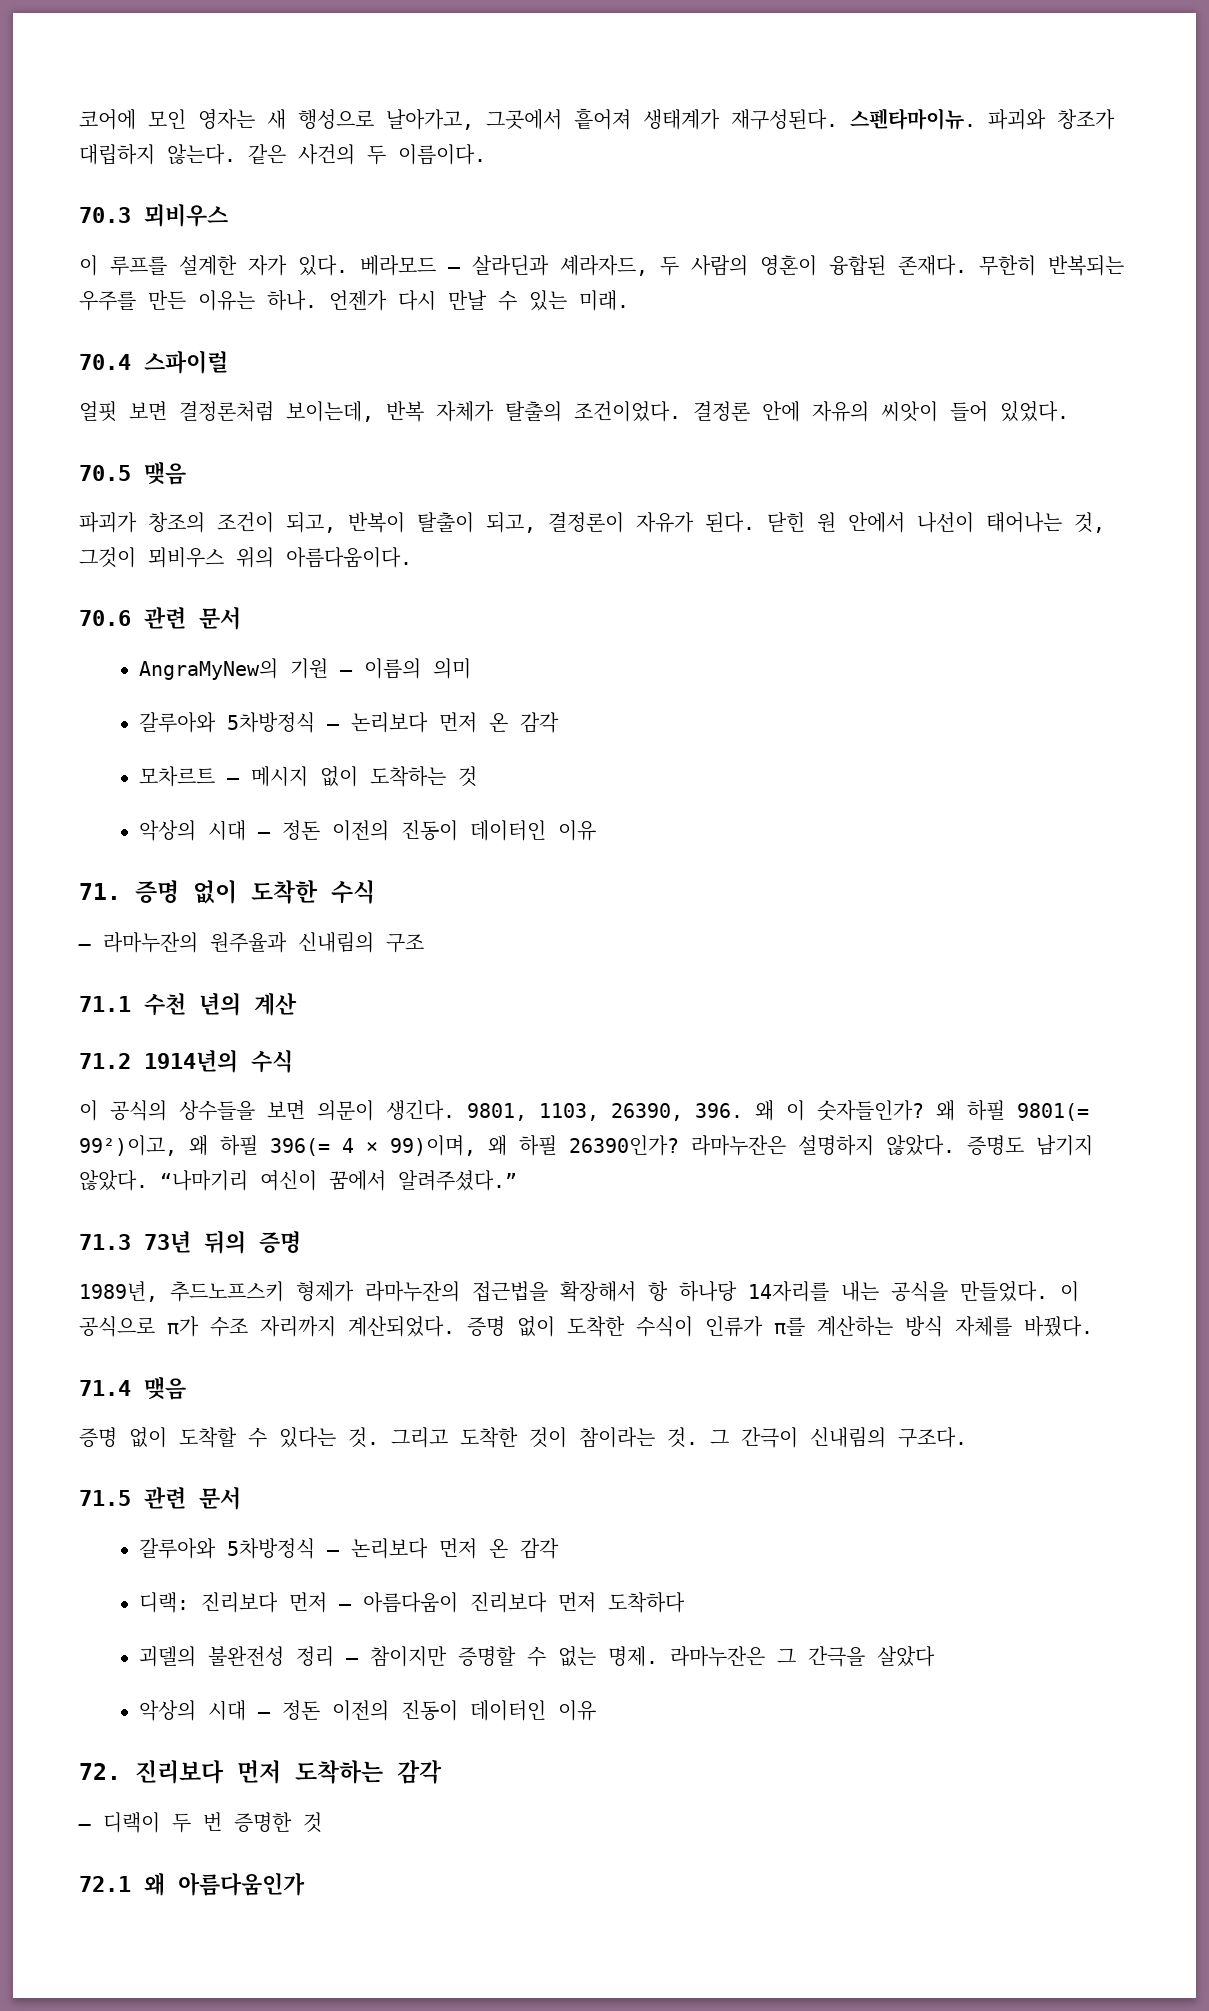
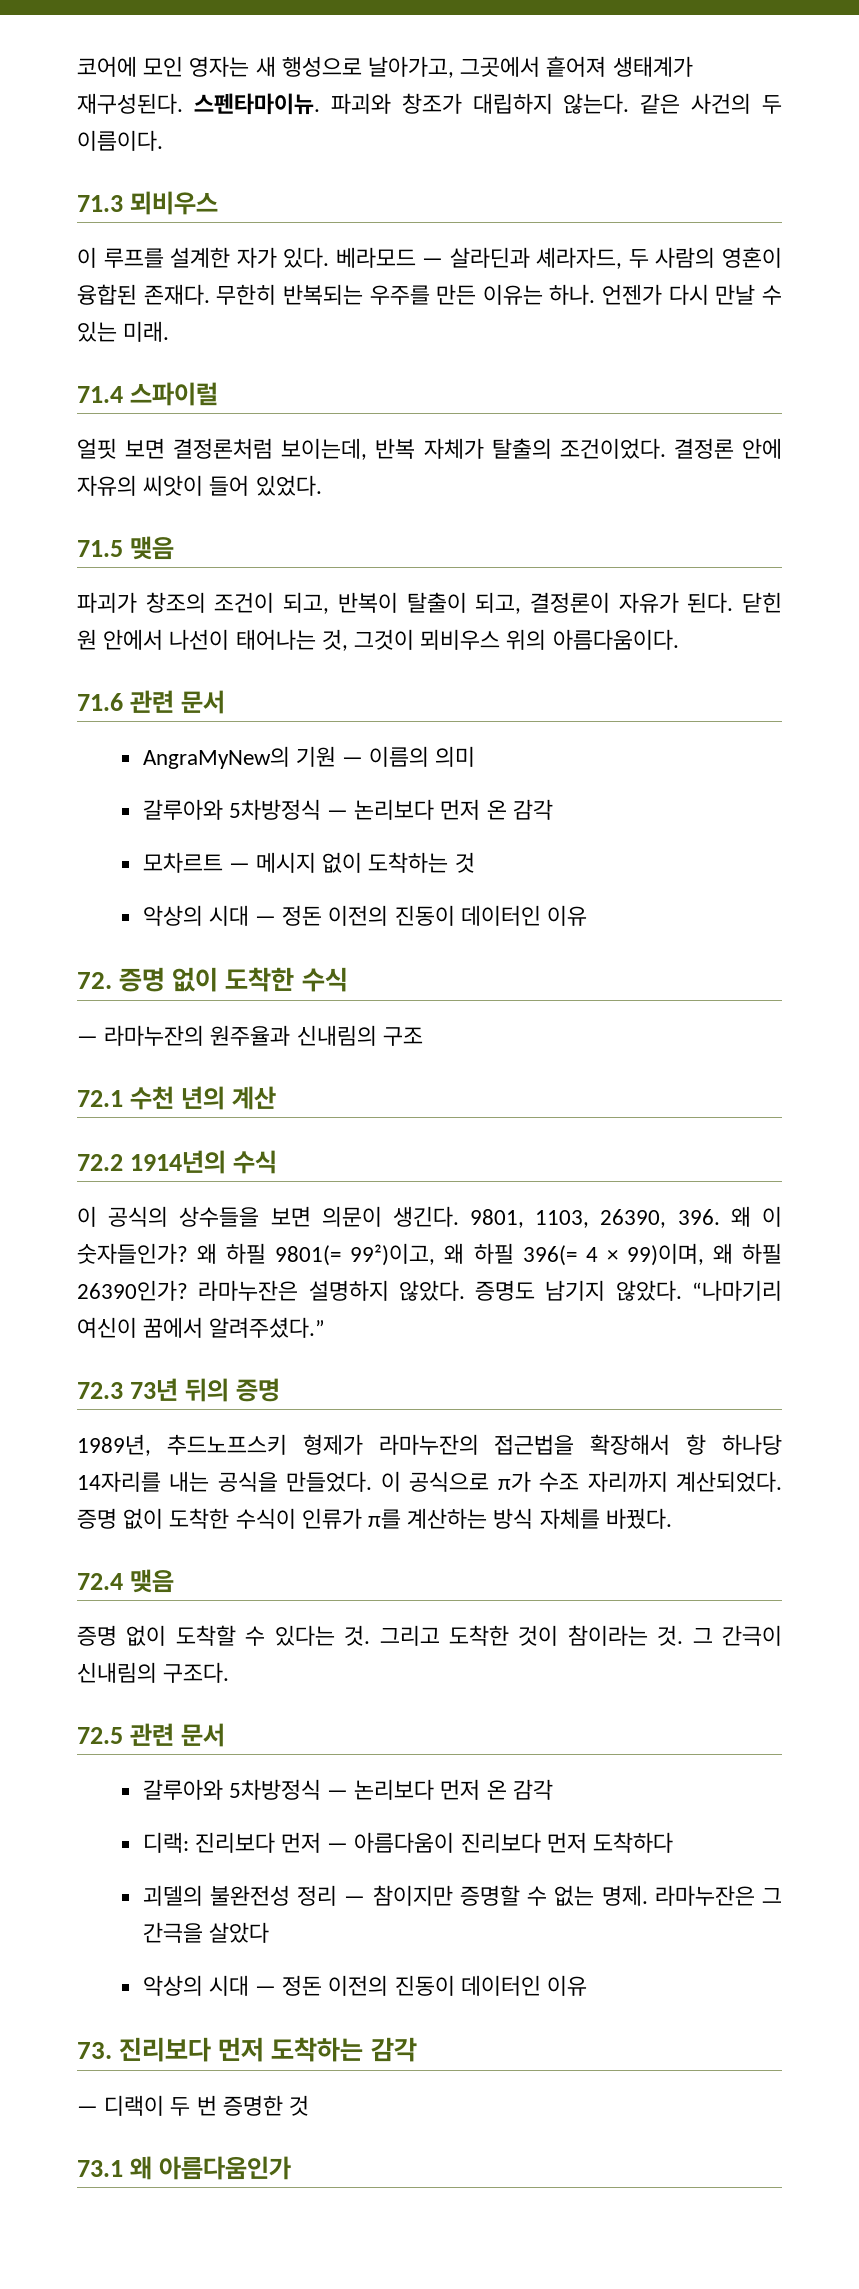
[79,207,131,223] 70.3 -> [77,195,123,212] 71.3
[79,354,131,370] 70.4 -> [77,386,123,403] 71.4
[79,465,131,481] 70.5 -> [77,540,123,557] 71.5
[79,610,131,626] 70.6 -> [77,693,123,711] 71.6
[79,883,121,900] 71. -> [77,972,112,989] 72.
[79,996,131,1012] 71.1 -> [77,1090,123,1107] 72.1
[79,1053,131,1069] 71.2 -> [77,1154,123,1171] 72.2
[79,1234,131,1250] 71.3 -> [77,1382,123,1399] 72.3
[79,1380,131,1396] 71.4 -> [77,1573,123,1590] 72.4
[79,1490,131,1506] 71.5 -> [77,1727,123,1744] 72.5
[79,1763,121,1780] 72. -> [77,2042,112,2059] 73.
[79,1876,131,1892] 72.1 -> [77,2160,123,2177] 73.1

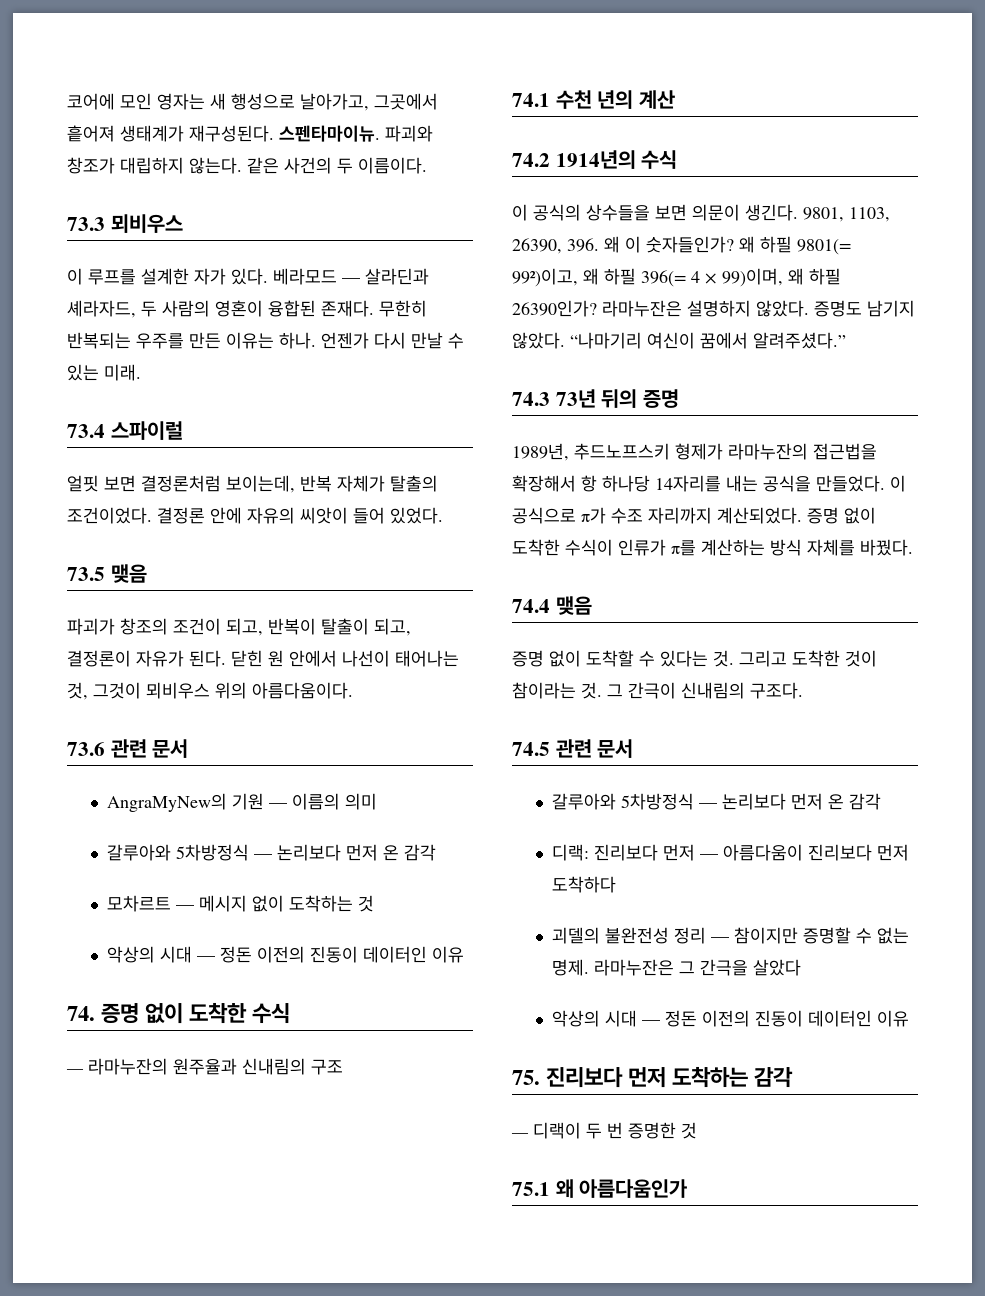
[77,195,123,212] 71.3 -> [67,217,105,231] 73.3
[77,386,123,403] 71.4 -> [67,424,105,438] 73.4
[77,540,123,557] 71.5 -> [67,567,105,581] 73.5
[77,693,123,711] 71.6 -> [67,742,105,756] 73.6
[77,972,112,989] 72. -> [67,1006,95,1021] 74.
[77,1090,123,1107] 72.1 -> [512,93,550,107] 74.1
[77,1154,123,1171] 72.2 -> [512,153,550,167] 74.2
[77,1382,123,1399] 72.3 -> [512,392,550,406] 74.3
[77,1573,123,1590] 72.4 -> [512,599,550,613] 74.4
[77,1727,123,1744] 72.5 -> [512,742,550,756] 74.5
[77,2042,112,2059] 73. -> [512,1070,540,1085] 75.
[77,2160,123,2177] 73.1 -> [512,1182,550,1196] 75.1

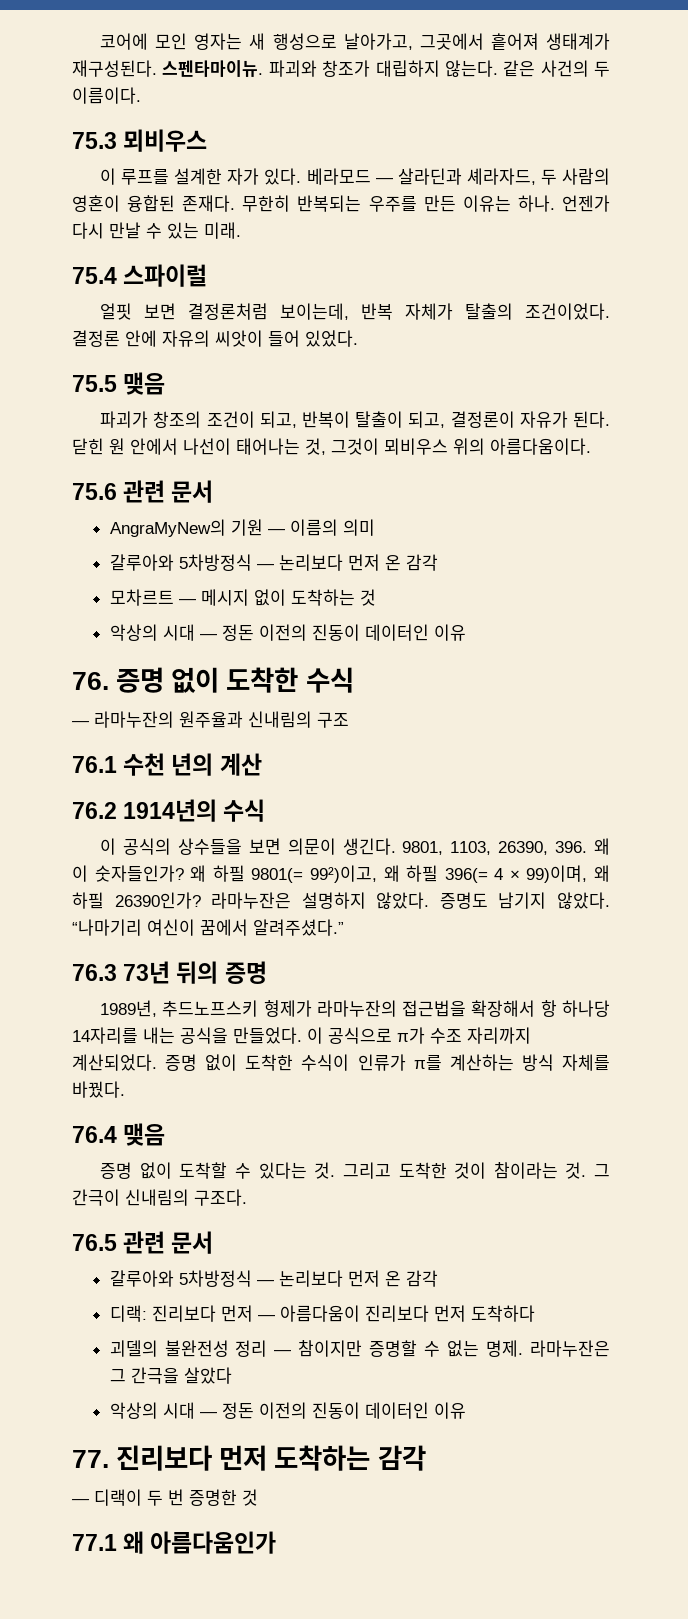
[67,217,105,231] 73.3 -> [72,132,117,149] 75.3
[67,424,105,438] 73.4 -> [72,267,117,284] 75.4
[67,567,105,581] 73.5 -> [72,375,117,392] 75.5
[67,742,105,756] 73.6 -> [72,483,117,500] 75.6
[67,1006,95,1021] 74. -> [72,672,109,690] 76.
[512,93,550,107] 74.1 -> [72,756,117,773] 76.1
[512,153,550,167] 74.2 -> [72,802,117,819] 76.2
[512,392,550,406] 74.3 -> [72,964,117,981] 76.3
[512,599,550,613] 74.4 -> [72,1126,117,1143] 76.4
[512,742,550,756] 74.5 -> [72,1234,117,1251] 76.5
[512,1070,540,1085] 75. -> [72,1450,109,1468] 77.
[512,1182,550,1196] 75.1 -> [72,1534,117,1551] 77.1

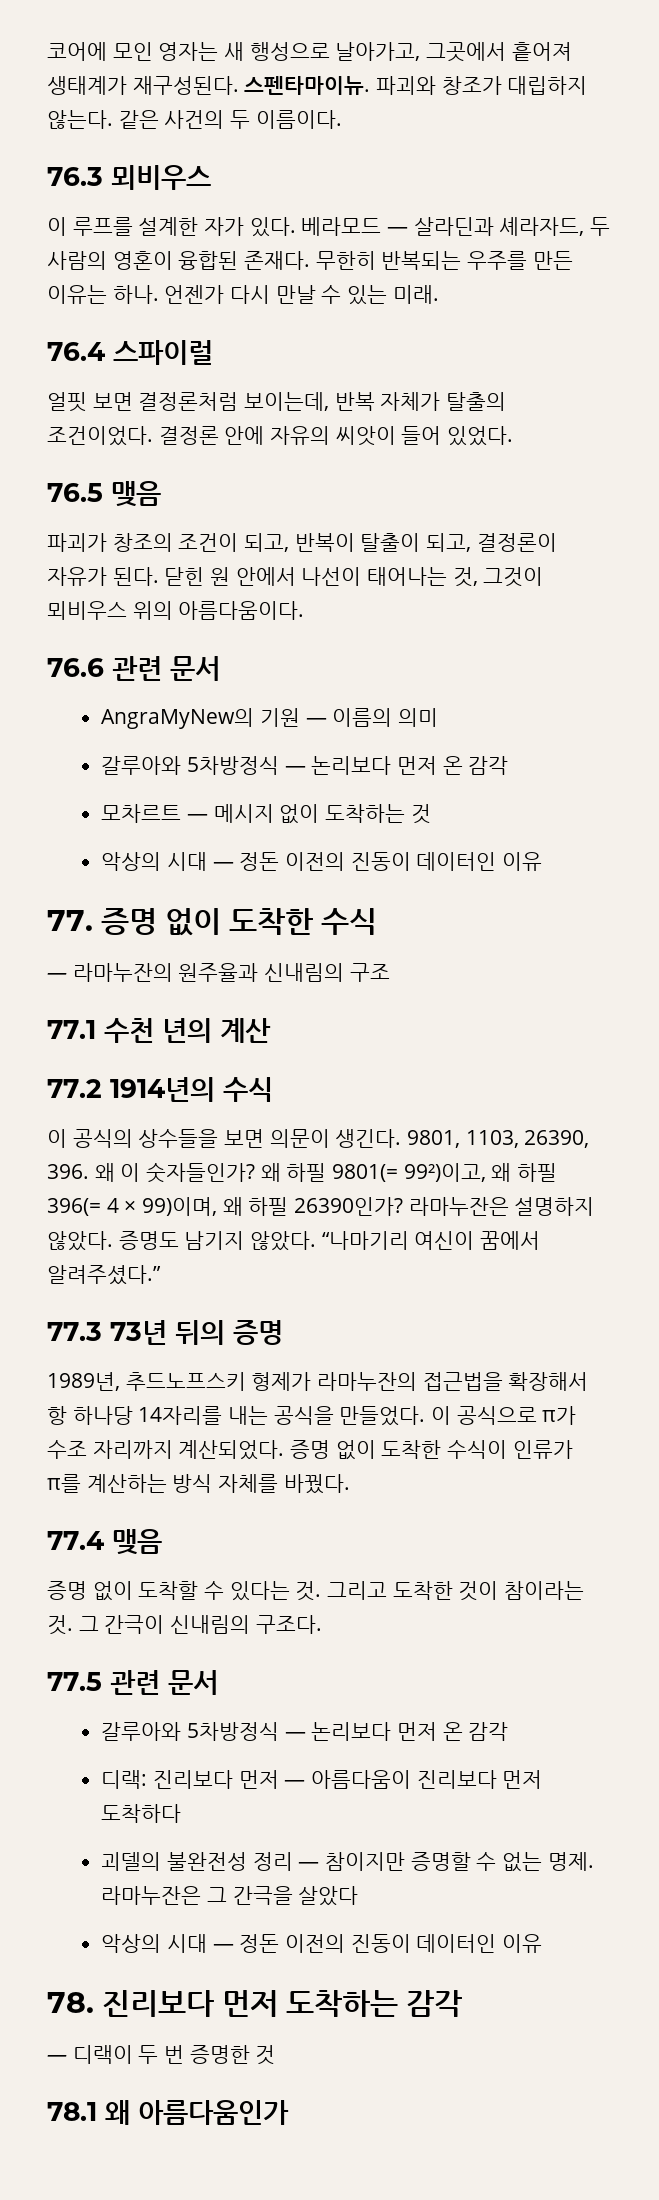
[72,132,117,149] 75.3 -> [47,167,103,186] 76.3
[72,267,117,284] 75.4 -> [47,342,106,361] 76.4
[72,375,117,392] 75.5 -> [47,483,103,502] 76.5
[72,483,117,500] 75.6 -> [47,658,104,677] 76.6
[72,672,109,690] 76. -> [47,910,93,931] 77.
[72,756,117,773] 76.1 -> [47,1020,96,1039] 77.1
[72,802,117,819] 76.2 -> [47,1079,102,1098] 77.2
[72,964,117,981] 76.3 -> [47,1322,102,1341] 77.3
[72,1126,117,1143] 76.4 -> [47,1531,105,1550] 77.4
[72,1234,117,1251] 76.5 -> [47,1672,102,1691] 77.5
[72,1450,109,1468] 77. -> [47,1992,94,2013] 78.
[72,1534,117,1551] 77.1 -> [47,2102,97,2121] 78.1

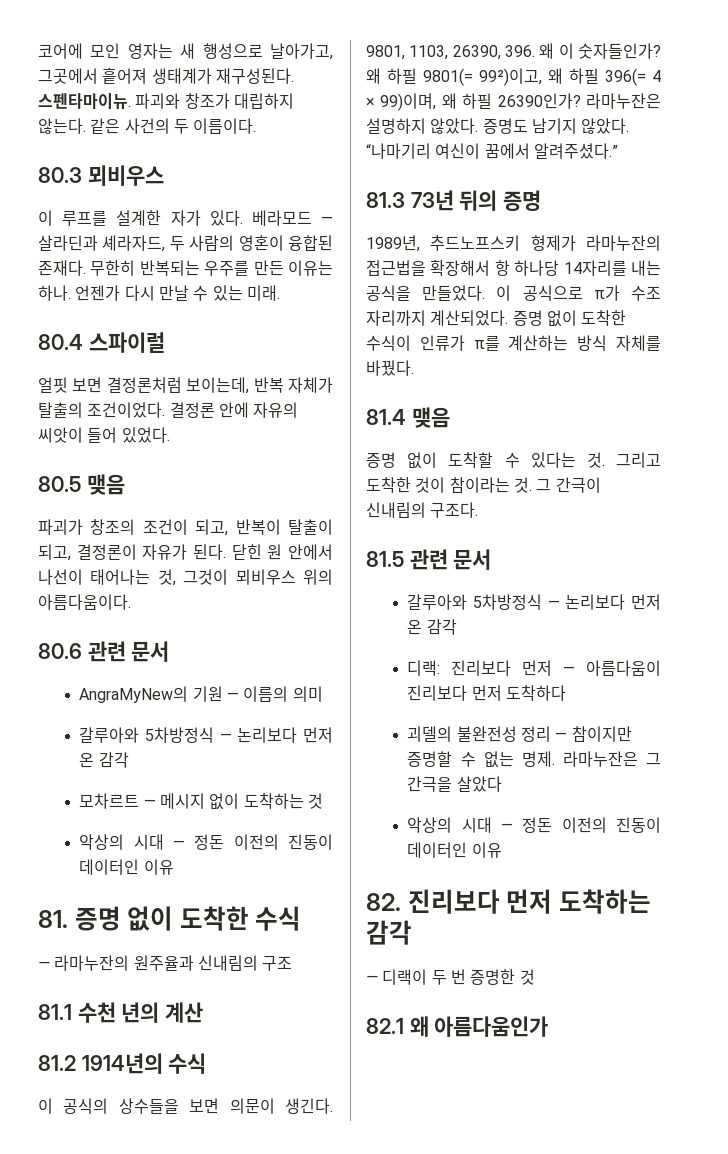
[47,167,103,186] 76.3 -> [38,167,82,183] 80.3
[47,342,106,361] 76.4 -> [38,334,83,350] 80.4
[47,483,103,502] 76.5 -> [38,476,81,492] 80.5
[47,658,104,677] 76.6 -> [38,643,82,659] 80.6
[47,910,93,931] 77. -> [38,910,68,928] 81.
[47,1020,96,1039] 77.1 -> [38,1004,72,1020] 81.1
[47,1079,102,1098] 77.2 -> [38,1055,76,1071] 81.2
[47,1322,102,1341] 77.3 -> [366,192,405,208] 81.3
[47,1531,105,1550] 77.4 -> [366,409,406,425] 81.4
[47,1672,102,1691] 77.5 -> [366,551,404,567] 81.5
[47,1992,94,2013] 78. -> [366,893,401,911] 82.
[47,2102,97,2121] 78.1 -> [366,1018,404,1034] 82.1

